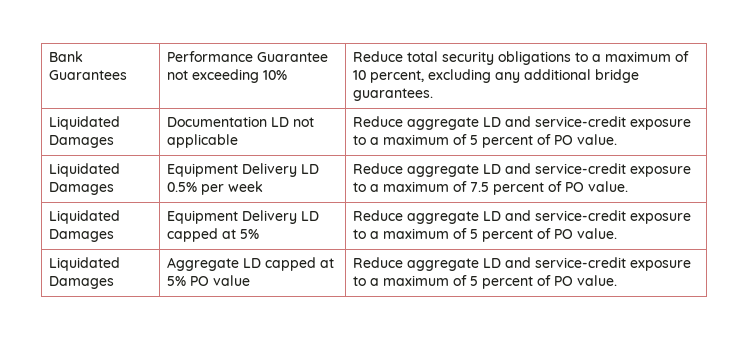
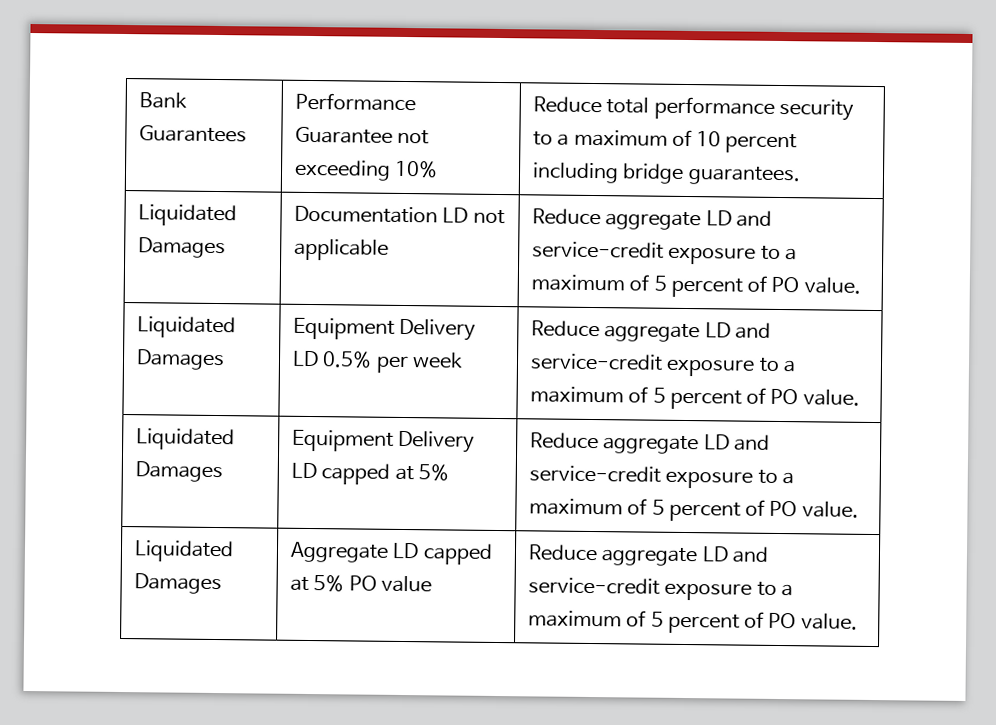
[442,51,572,65] security obligations -> [653,96,854,121] performance security
[370,69,592,83] percent, excluding any additional -> [725,133,798,154] [532,162,620,184] percent including
[470,182,490,192] 7.5 -> [652,387,666,403] 5

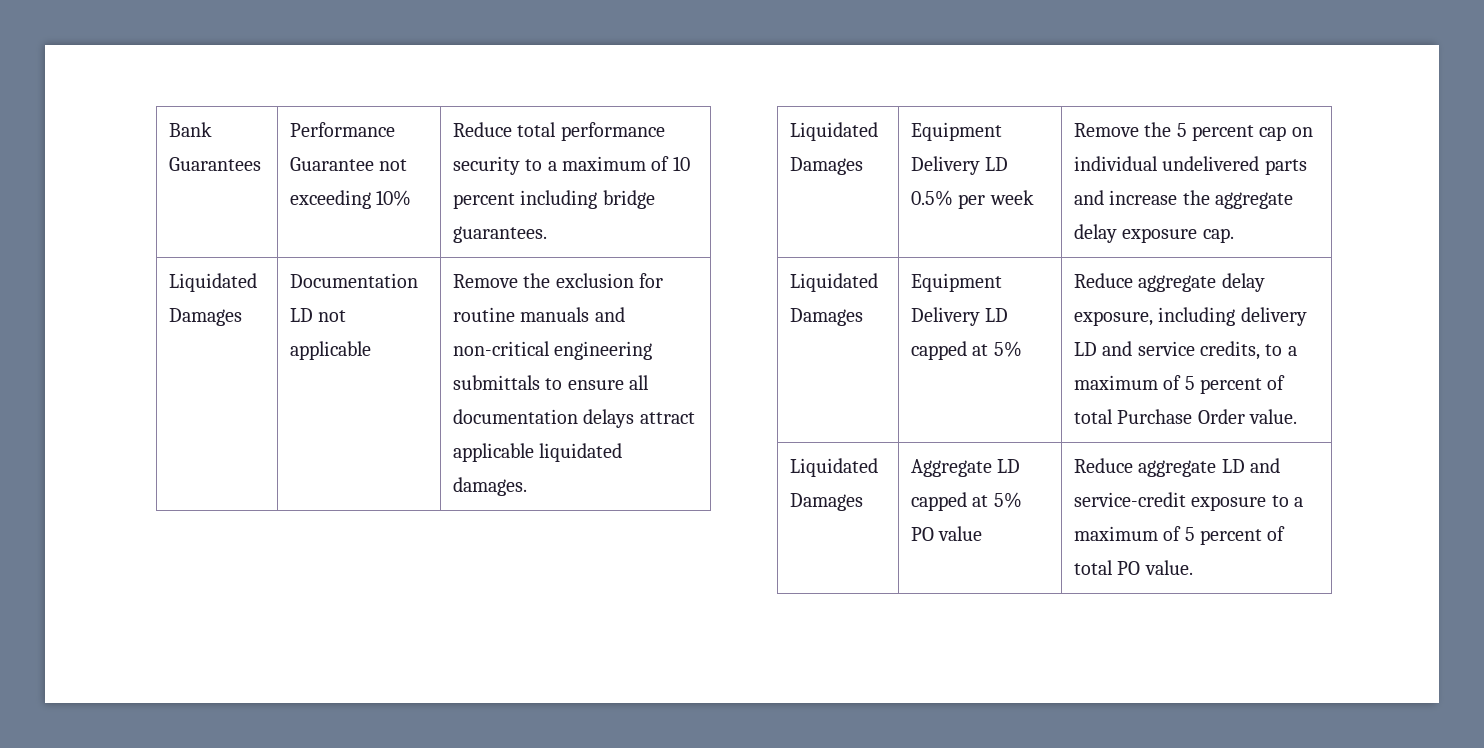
[532,208,772,231] [532,241,797,265] [531,274,861,298] Reduce aggregate LD and service-credit exposure to a maximum of 5 percent of PO value. -> [452,273,663,288] [452,307,625,322] [452,341,653,360] [452,375,649,390] [452,409,695,428] [452,443,623,462] [452,477,527,496] Remove the exclusion for routine manuals and non-critical engineering submittals to ensure all documentation delays attract applicable liquidated damages.
[531,320,771,343] [530,353,796,377] [530,386,860,410] Reduce aggregate LD and service-credit exposure to a maximum of 5 percent of PO value. -> [1073,122,1313,141] [1073,156,1307,175] [1073,190,1293,209] [1073,224,1234,243] Remove the 5 percent cap on individual undelivered parts and increase the aggregate delay exposure cap.
[703,434,770,451] [529,465,794,489] [529,498,798,522] LD and service-credit exposure to a maximum of 5 percent of PO -> [1221,273,1265,292] [1073,307,1307,326] [1073,341,1297,360] [1073,375,1286,394] [1073,409,1245,424] delay exposure, including delivery LD and service credits, to a maximum of 5 percent of total Purchase Order
(765, 619) none -> [1073,560,1113,575] total

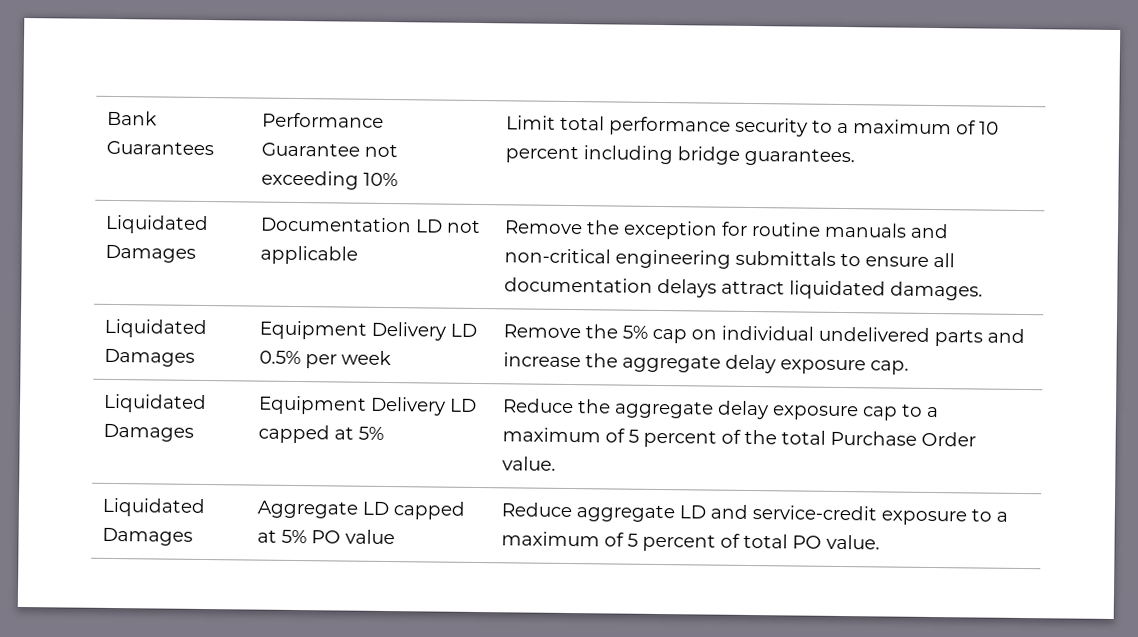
[452,122,512,137] Reduce -> [506,115,557,130] Limit
[555,273,634,288] exclusion -> [623,220,719,240] exception
[452,443,534,462] applicable -> (786, 287) none
[1176,123,1254,141] 5 percent -> [622,325,649,339] 5%
[1138,273,1265,292] [1073,307,1307,326] [1073,341,1297,360] [1073,375,1286,394] aggregate delay exposure, including delivery LD and service credits, to a maximum of 5 percent of -> [577,399,940,421] [502,427,778,448] the aggregate delay exposure cap to a maximum of 5 percent of the

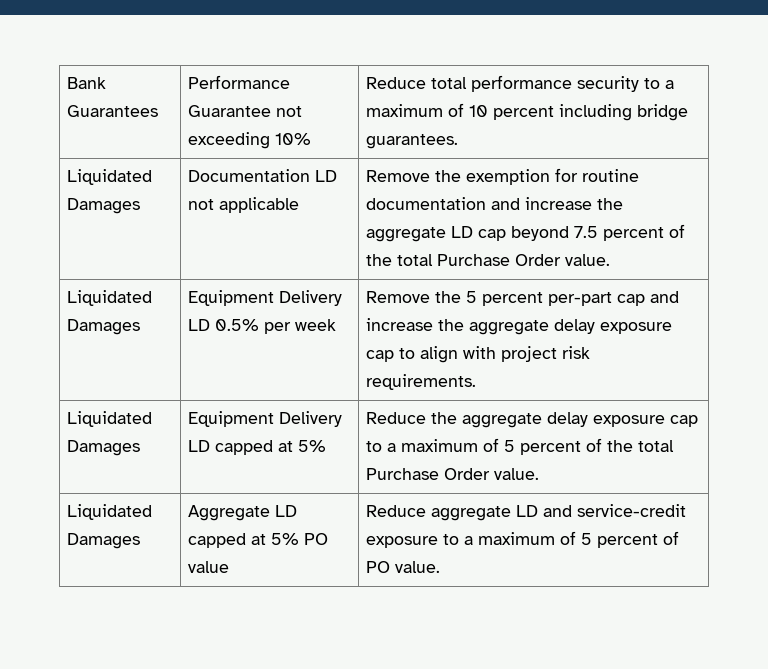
[506,115,557,130] Limit -> [366,77,427,89] Reduce
[623,220,719,240] exception -> [466,169,551,185] exemption
[824,222,950,239] [504,248,956,269] [504,277,984,301] manuals and non-critical engineering submittals to ensure all documentation delays attract liquidated damages. -> [366,197,624,210] [366,224,686,242] [366,254,611,266] documentation and increase the aggregate LD cap beyond 7.5 percent of the total Purchase Order value.
[622,325,984,347] 5% cap on individual undelivered parts -> [466,291,646,306] 5 percent per-part cap
[870,360,910,375] cap. -> [366,346,591,363] [366,374,477,390] cap to align with project risk requirements.
[743,533,789,549] total -> (680, 538) none

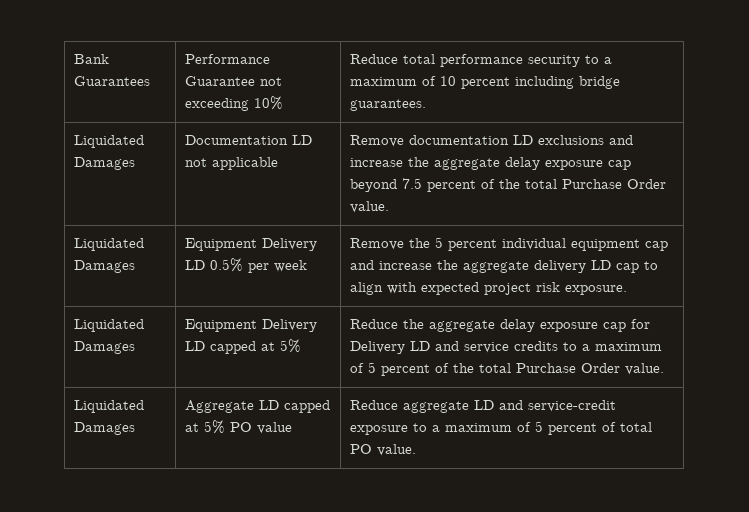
[435,168,640,185] [366,197,624,210] [366,226,474,242] the exemption for routine documentation and increase the aggregate LD -> [409,135,634,145] [350,157,604,170] documentation LD exclusions and increase the aggregate delay exposure
[548,292,613,306] per-part -> [502,238,641,251] individual equipment
[554,319,673,334] delay exposure -> [534,260,612,273] delivery LD
(497, 352) none -> [421,282,480,295] expected
[366,374,477,390] requirements. -> [565,285,628,295] exposure.
(699, 421) none -> [631,319,651,329] [350,341,559,354] for Delivery LD and service credits
(680, 538) none -> [620,422,653,432] total

